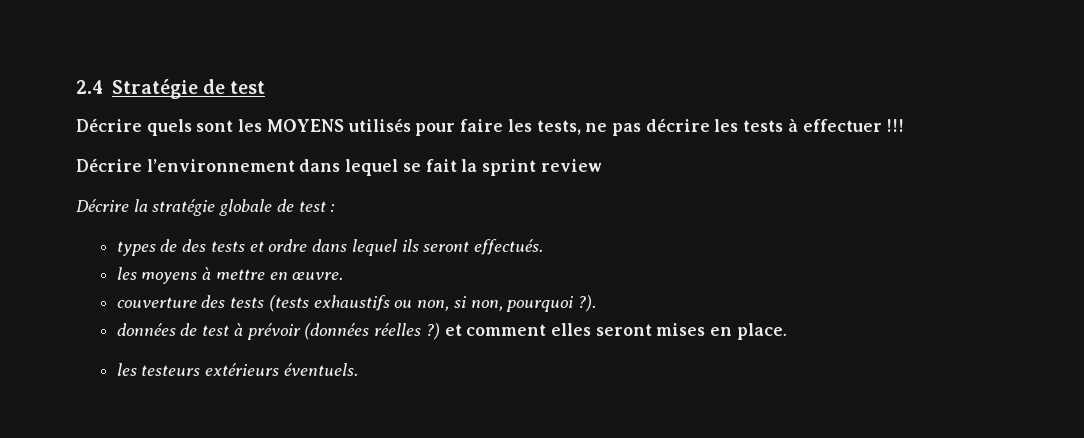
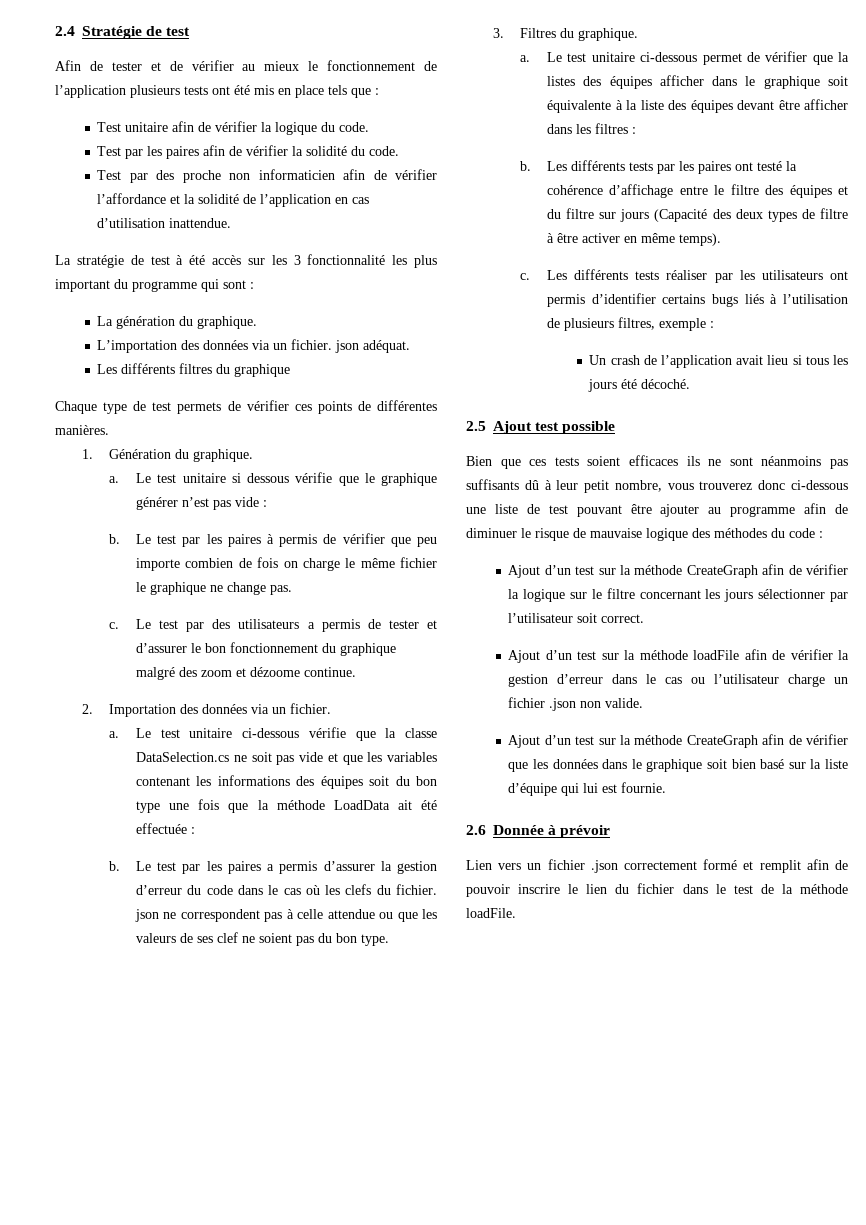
[76,118,905,136] [76,158,602,176] [76,199,336,216] [116,239,544,256] [116,267,344,284] [116,295,597,312] [116,323,787,340] [116,363,358,376] Décrire quels sont les MOYENS utilisés pour faire les tests, ne pas décrire les tests à effectuer !!! // Décrire l’environnement dans lequel se fait la sprint review // Décrire la stratégie globale de test : // types de des tests et ordre dans lequel ils seront effectués. // les moyens à mettre en œuvre. // couverture des tests (tests exhaustifs ou non, si non, pourquoi ?). // données de test à prévoir (données réelles ?) et comment elles seront mises en place. // les testeurs extérieurs éventuels. -> [55,60,437,71] [55,85,379,98] [97,121,370,135] [97,145,400,159] [97,169,437,183] [97,193,370,207] [97,218,232,228] [55,254,437,268] [55,279,254,292] [97,316,258,329] [97,339,411,353] [97,363,291,377] [55,400,437,414] [55,425,109,435] [82,449,254,462] [109,472,437,486] [136,497,268,510] [109,533,437,547] [136,557,437,571] [136,582,293,595] [109,619,438,632] [136,642,397,656] [136,667,357,680] [82,703,332,717] [109,727,437,741] [136,752,438,765] [136,775,437,789] [136,799,437,813] [136,823,196,834] [109,861,437,874] [136,884,437,895] [135,909,437,922] [136,932,390,946] [493,28,639,41] [520,51,849,65] [547,75,848,89] [547,99,848,113] [547,123,637,134] [520,160,798,174] [547,184,848,198] [547,208,848,222] [547,233,722,246] [520,269,848,283] [547,293,849,307] [547,317,715,331] [589,355,848,368] [588,379,691,392] [466,421,616,434] [466,455,848,469] [466,479,848,493] [466,503,848,517] [466,528,823,541] [508,564,848,578] [508,588,848,602] [508,613,645,623] [508,649,850,663] [508,674,848,687] [508,697,644,711] [508,734,848,748] [508,759,848,772] [508,782,667,796] [466,825,611,838] [466,859,848,873] [466,883,848,897] [466,908,516,918] Afin de tester et de vérifier au mieux le fonctionnement de l’application plusieurs tests ont été mis en place tels que : // Test unitaire afin de vérifier la logique du code. // Test par les paires afin de vérifier la solidité du code. // Test par des proche non informaticien afin de vérifier l’affordance et la solidité de l’application en cas d’utilisation inattendue. // La stratégie de test à été accès sur les 3 fonctionnalité les plus important du programme qui sont : // La génération du graphique. // L’importation des données via un fichier. json adéquat. // Les différents filtres du graphique // Chaque type de test permets de vérifier ces points de différentes manières. // 1. Génération du graphique. // a. Le test unitaire si dessous vérifie que le graphique générer n’est pas vide : // b. Le test par les paires à permis de vérifier que peu importe combien de fois on charge le même fichier le graphique ne change pas. // c. Le test par des utilisateurs a permis de tester et d’assurer le bon fonctionnement du graphique malgré des zoom et dézoome continue. // 2. Importation des données via un fichier. // a. Le test unitaire ci-dessous vérifie que la classe DataSelection.cs ne soit pas vide et que les variables contenant les informations des équipes soit du bon type une fois que la méthode LoadData ait été effectuée : // b. Le test par les paires a permis d’assurer la gestion d’erreur du code dans le cas où les clefs du fichier. json ne correspondent pas à celle attendue ou que les valeurs de ses clef ne soient pas du bon type. // 3. Filtres du graphique. // a. Le test unitaire ci-dessous permet de vérifier que la listes des équipes afficher dans le graphique soit équivalente à la liste des équipes devant être afficher dans les filtres : // b. Les différents tests par les paires ont testé la cohérence d’affichage entre le filtre des équipes et du filtre sur jours (Capacité des deux types de filtre à être activer en même temps). // c. Les différents tests réaliser par les utilisateurs ont permis d’identifier certains bugs liés à l’utilisation de plusieurs filtres, exemple : // Un crash de l’application avait lieu si tous les jours été décoché. // 2.5 Ajout test possible // Bien que ces tests soient efficaces ils ne sont néanmoins pas suffisants dû à leur petit nombre, vous trouverez donc ci-dessous une liste de test pouvant être ajouter au programme afin de diminuer le risque de mauvaise logique des méthodes du code : // Ajout d’un test sur la méthode CreateGraph afin de vérifier la logique sur le filtre concernant les jours sélectionner par l’utilisateur soit correct. // Ajout d’un test sur la méthode loadFile afin de vérifier la gestion d’erreur dans le cas ou l’utilisateur charge un fichier .json non valide. // Ajout d’un test sur la méthode CreateGraph afin de vérifier que les données dans le graphique soit bien basé sur la liste d’équipe qui lui est fournie. // 2.6 Donnée à prévoir // Lien vers un fichier .json correctement formé et remplit afin de pouvoir inscrire le lien du fichier dans le test de la méthode loadFile.

